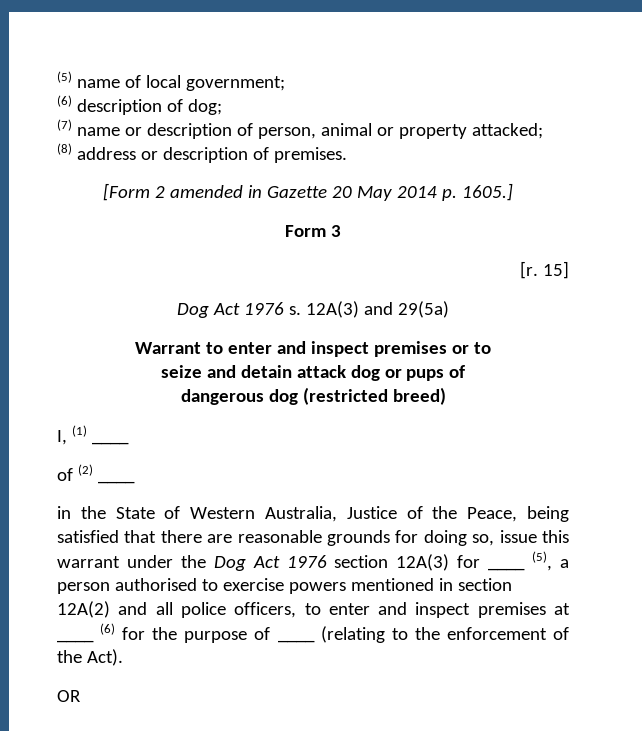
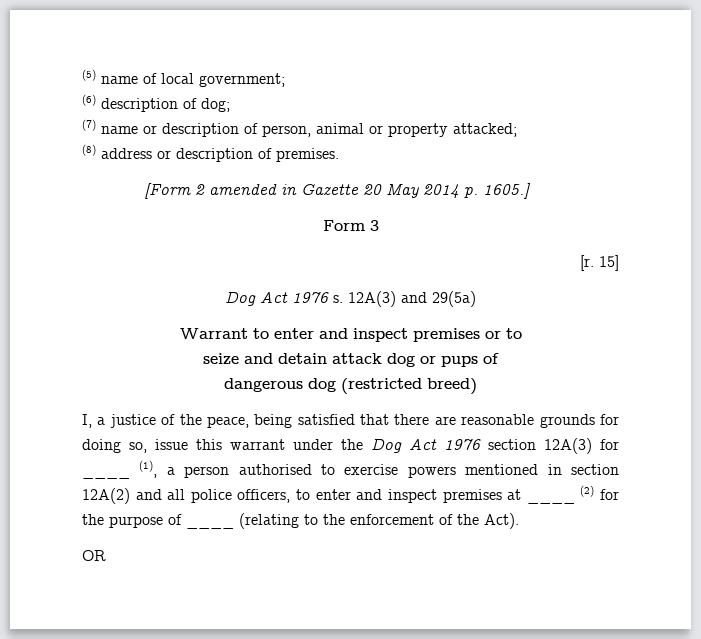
[71,425,87,437] [91,442,129,445] [57,464,93,481] [97,481,135,484] [57,506,518,522] (1) ____ // of (2) ____ // in the State of Western Australia, Justice of the Peace, -> [97,414,249,428] a justice of the peace,
[532,551,553,571] (5), -> [139,460,158,478] (1),
[100,623,116,635] (6) -> [580,485,595,497] (2)

